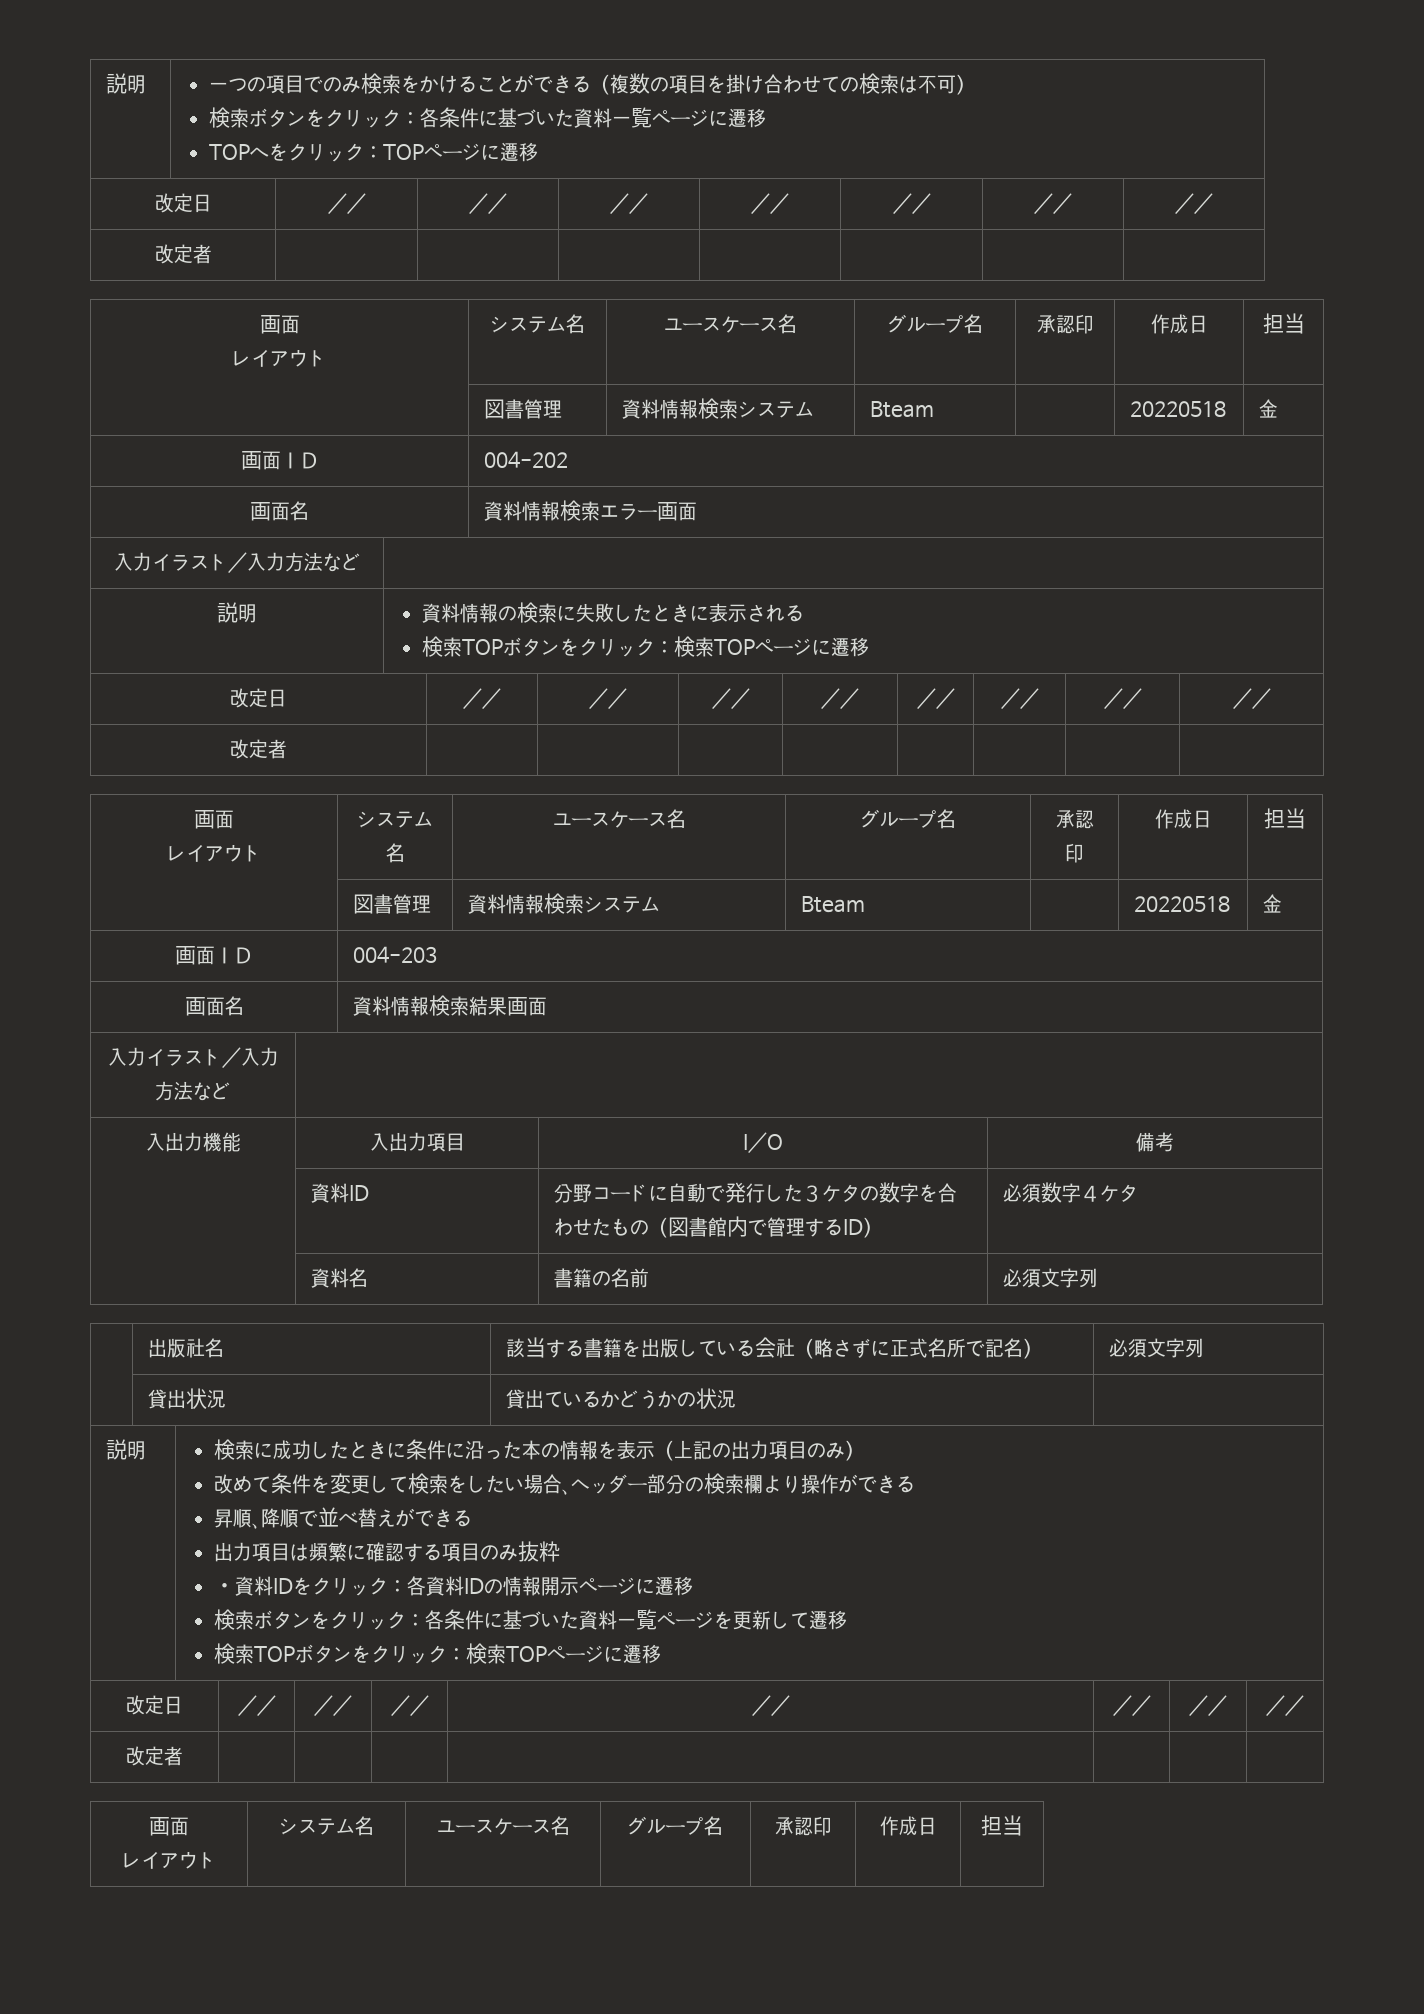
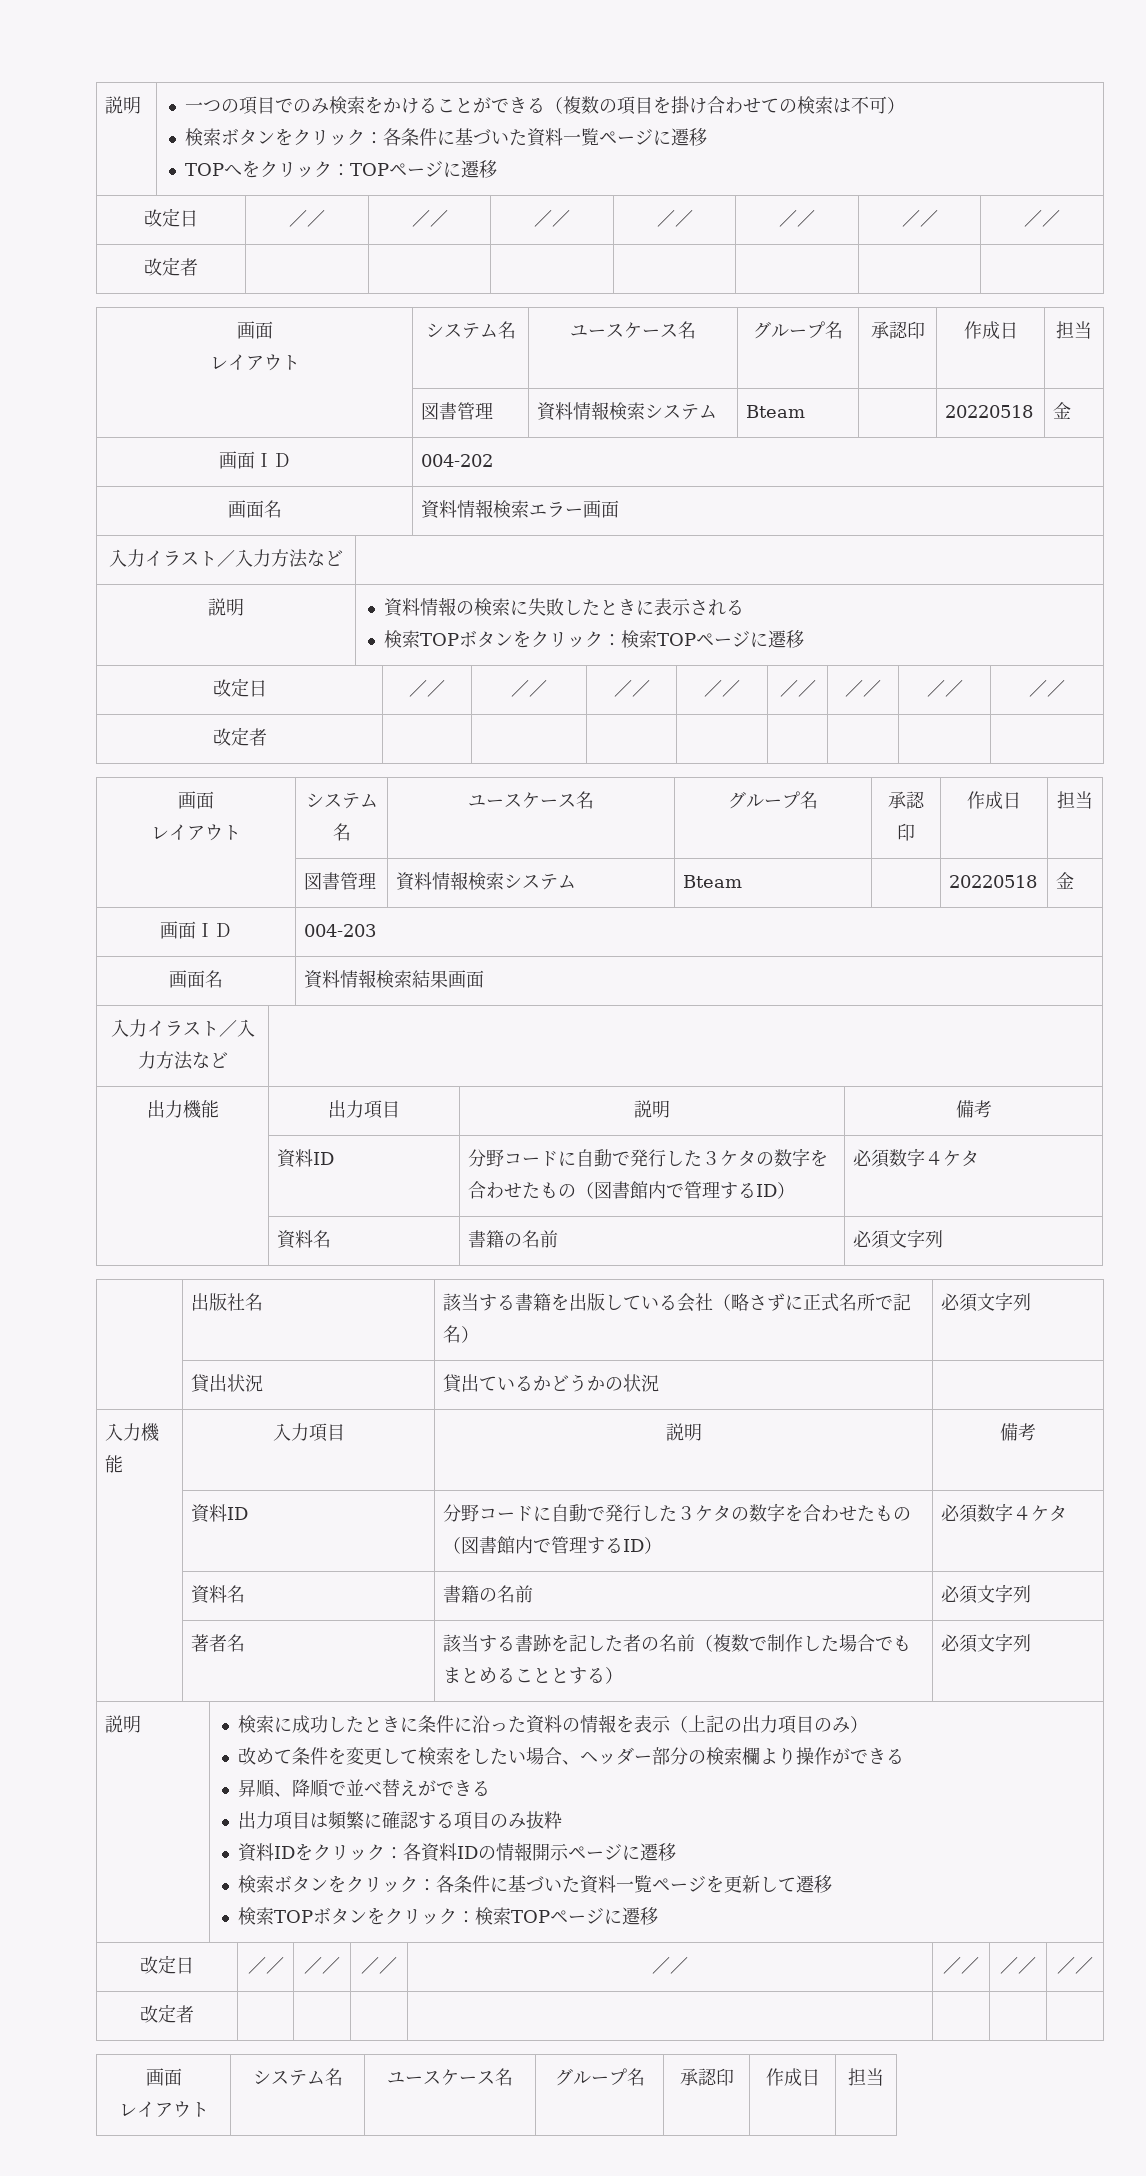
[145,1133,165,1151] 入 -> (228, 1060) none
[369,1133,389,1151] 入 -> (219, 1109) none
[743,1132,783,1153] I／O -> [634,1100,670,1118] 説明
(737, 1398) none -> [105,1423,161,1442] [105,1455,124,1473] [272,1423,345,1442] [665,1423,702,1441] [1000,1423,1036,1441] [191,1504,249,1523] [443,1503,912,1522] [443,1536,663,1554] [941,1503,1068,1523] [191,1585,246,1604] [443,1585,534,1603] [941,1584,1032,1604] [191,1634,246,1652] [443,1634,912,1653] [443,1667,624,1684] [941,1633,1032,1653] // 入力機能 | 入力項目 | 説明 | 備考 // | 資料ID | 分野コードに自動で発行した３ケタの数字を合わせたもの（図書館内で管理するID） | 必須数字４ケタ // | 資料名 | 書籍の名前 | 必須文字列 // | 著者名 | 該当する書跡を記した者の名前（複数で制作した場合でもまとめることとする） | 必須文字列
[522,1440,542,1460] 本 -> [525,1715,562,1734] 資料
[214,1583,236,1593] ・ -> (562, 1820) none

